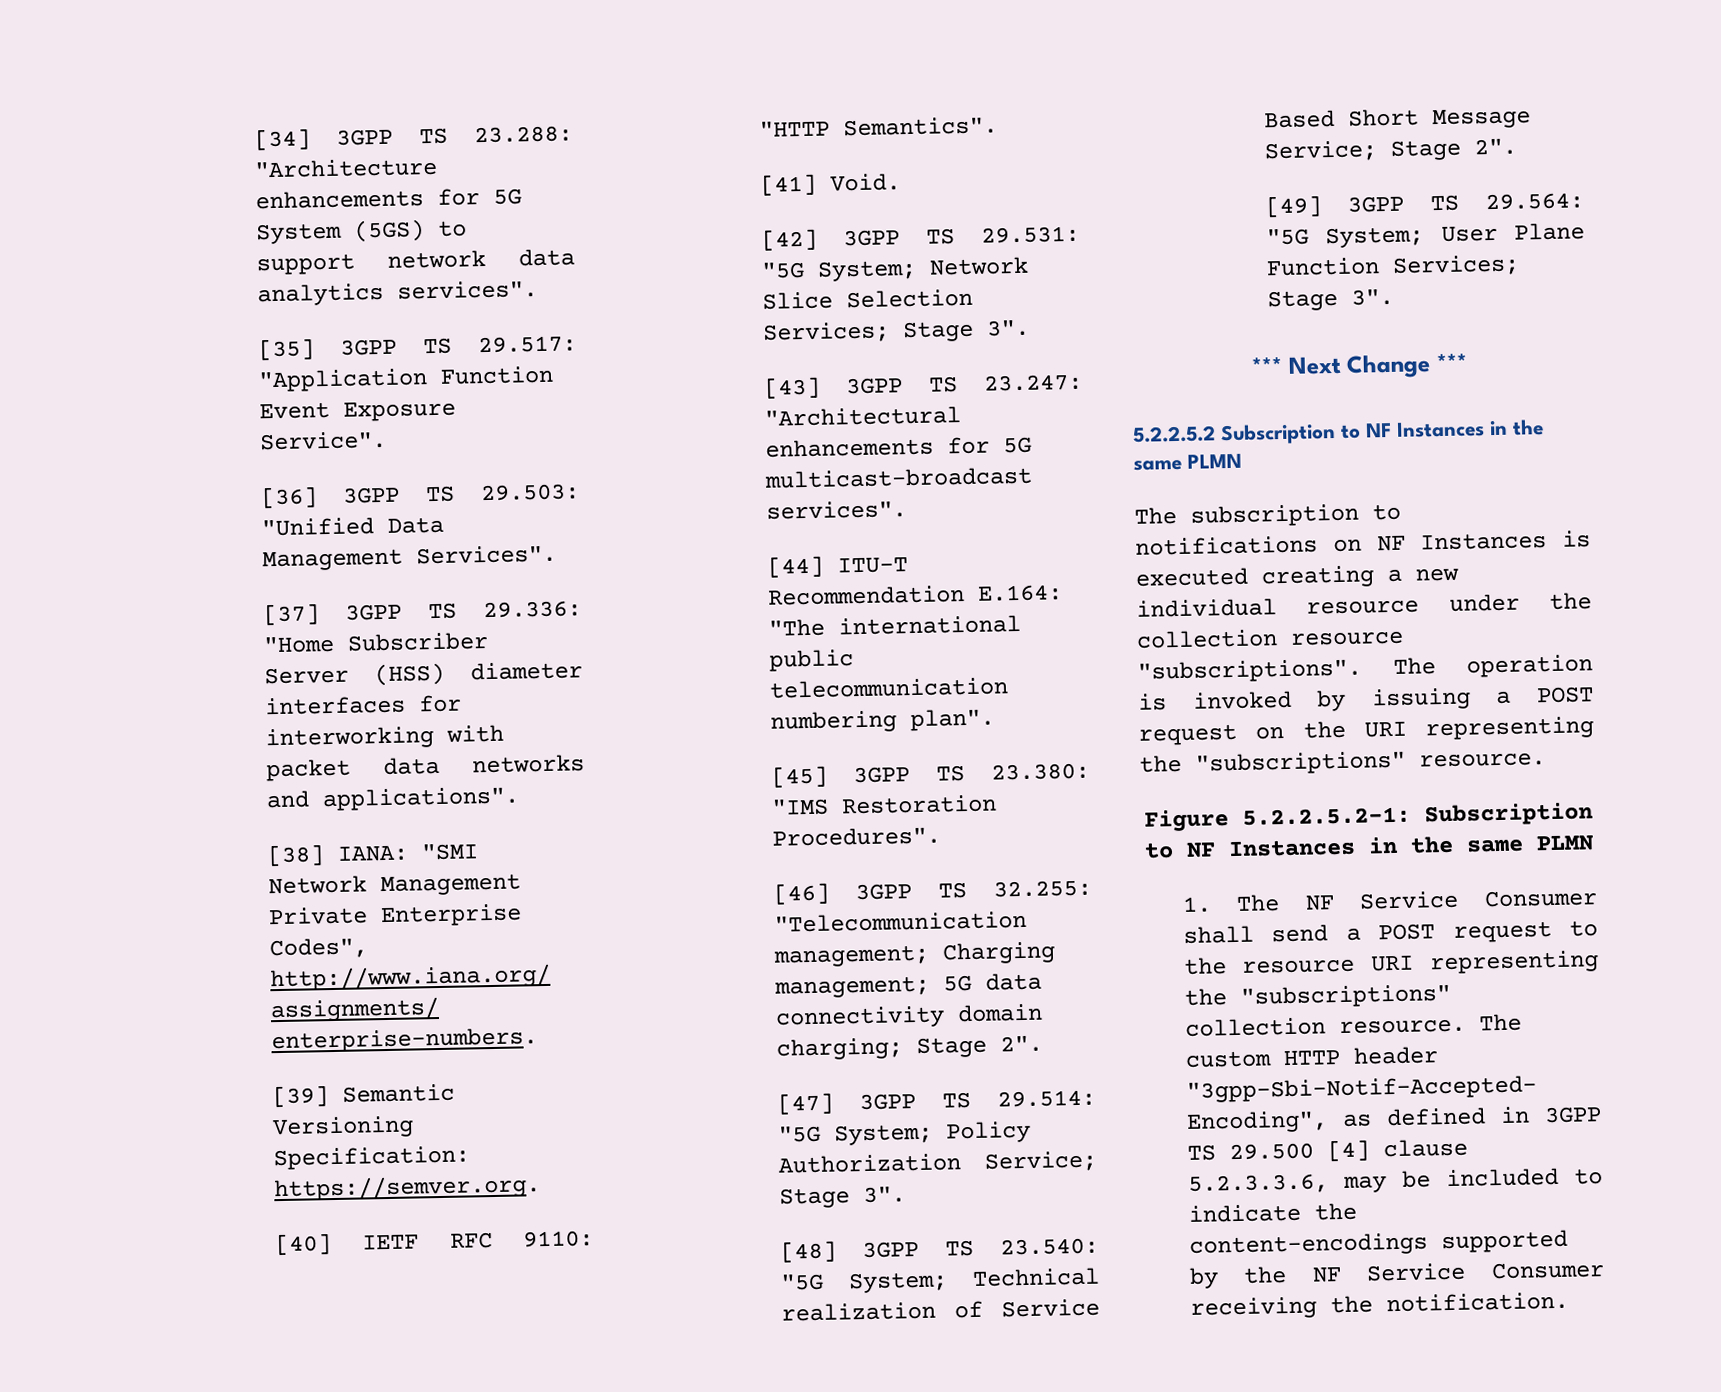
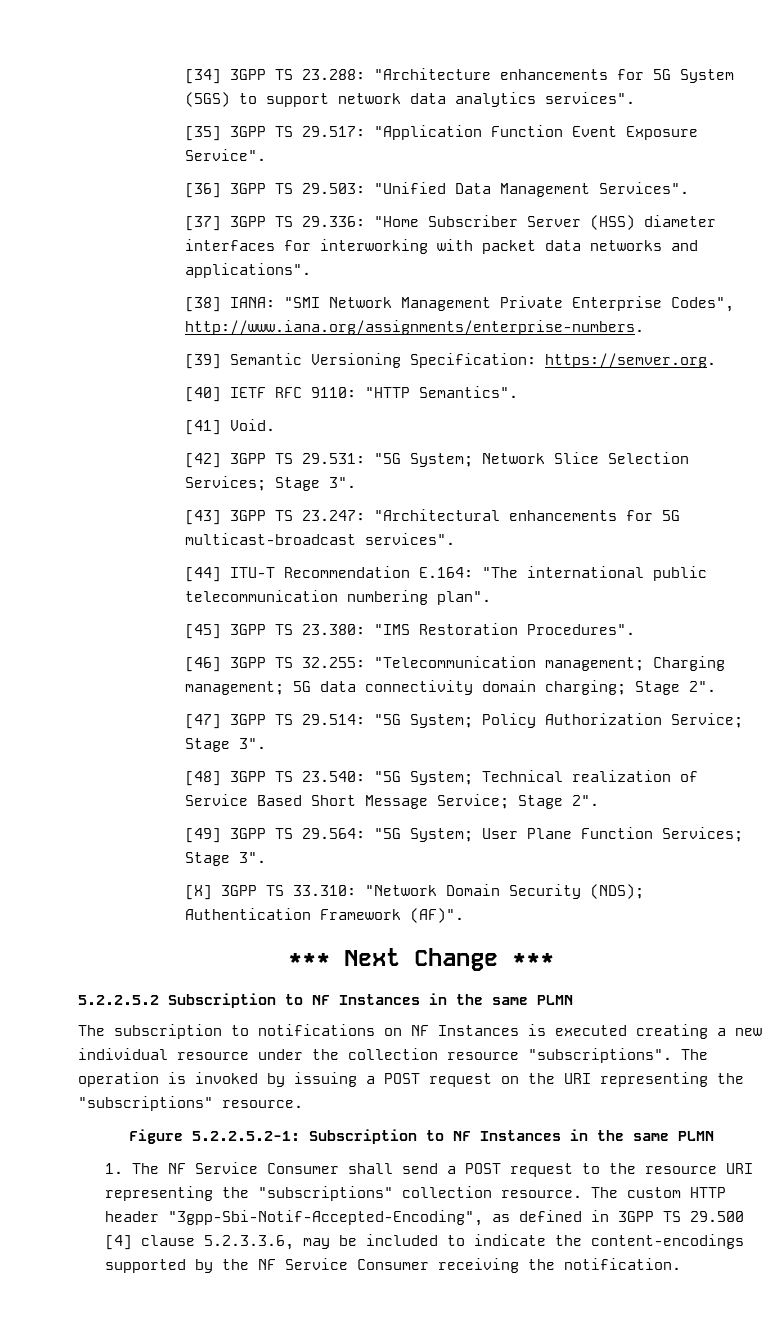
(1394, 297) none -> [184,884,644,900] [184,908,464,923] // [X] 3GPP TS 33.310: "Network Domain Security (NDS); Authentication Framework (AF)".

